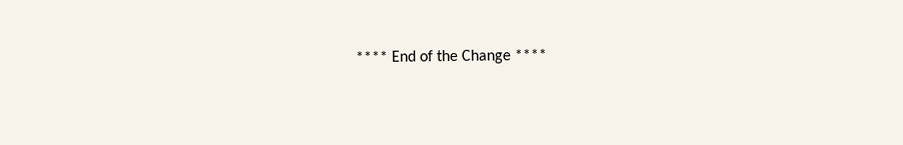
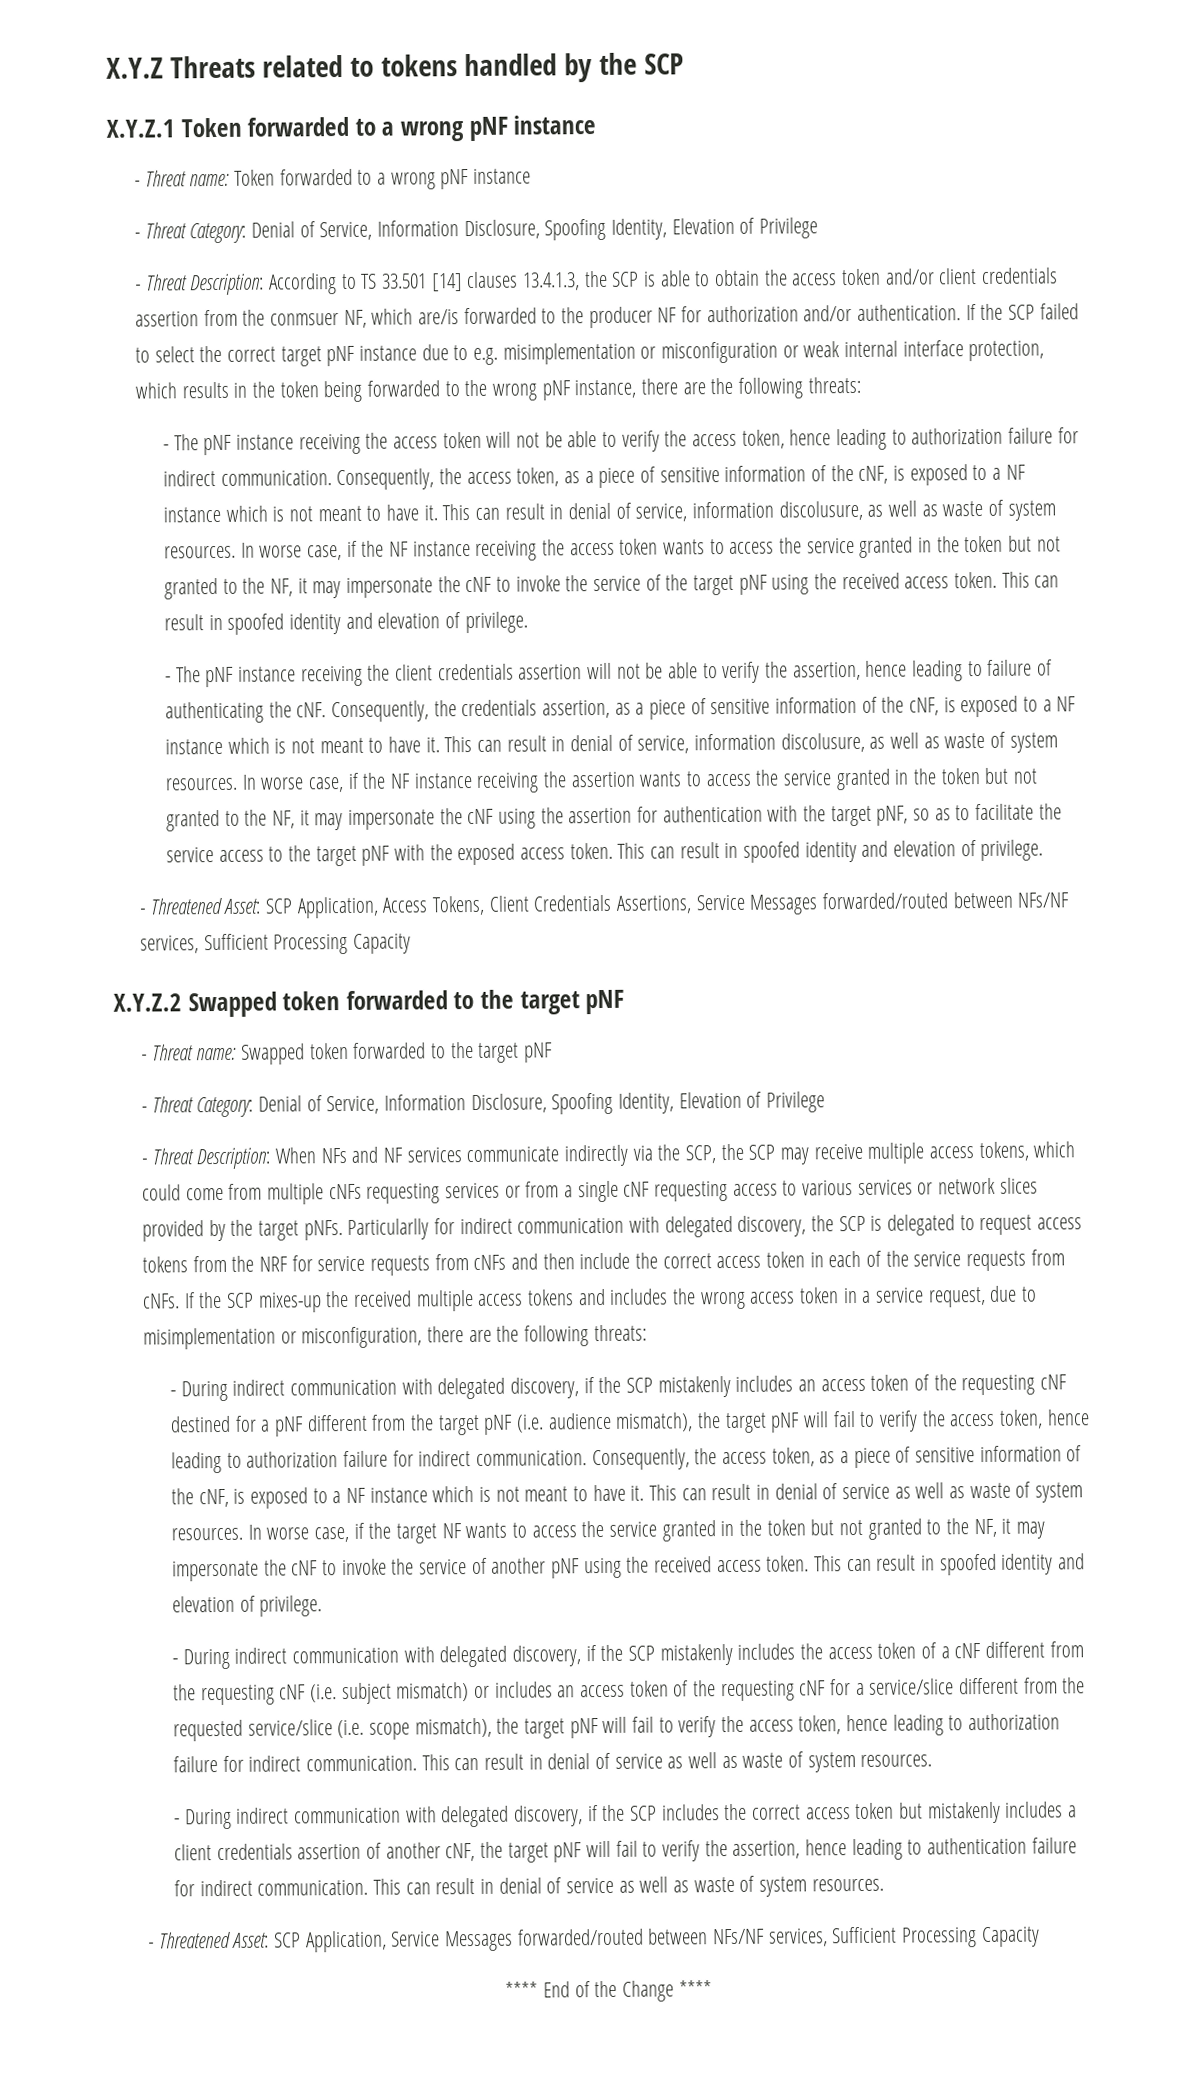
(354, 56) none -> [106,52,684,83] [106,115,597,142] [133,168,531,190] [133,217,818,244] [134,267,1059,296] [134,303,1079,329] [134,340,1045,367] [134,376,861,403] [162,427,1079,456] [162,464,1026,491] [162,499,1056,523] [163,535,1061,561] [163,571,1060,600] [163,611,528,635] [164,659,1053,688] [164,695,1077,724] [164,731,1058,755] [164,767,1038,793] [165,803,1062,832] [165,839,1044,867] [138,891,1070,919] [139,933,411,955] [113,989,625,1018] [140,1042,553,1065] [140,1091,825,1118] [140,1141,1076,1170] [141,1177,1038,1205] [141,1214,1082,1242] [141,1249,1065,1276] [141,1285,1038,1313] [142,1324,647,1350] [169,1374,1067,1402] [169,1409,1090,1437] [170,1445,1083,1474] [170,1481,1083,1509] [170,1518,1045,1544] [171,1553,1085,1582] [171,1595,323,1617] [171,1641,1084,1670] [172,1677,1086,1706] [172,1713,1060,1742] [172,1751,933,1773] [173,1801,1077,1830] [173,1837,1077,1863] [173,1875,884,1897] [147,1926,1040,1953] X.Y.Z Threats related to tokens handled by the SCP // X.Y.Z.1 Token forwarded to a wrong pNF instance // - Threat name: Token forwarded to a wrong pNF instance // - Threat Category: Denial of Service, Information Disclosure, Spoofing Identity, Elevation of Privilege // - Threat Description: According to TS 33.501 [14] clauses 13.4.1.3, the SCP is able to obtain the access token and/or client credentials assertion from the conmsuer NF, which are/is forwarded to the producer NF for authorization and/or authentication. If the SCP failed to select the correct target pNF instance due to e.g. misimplementation or misconfiguration or weak internal interface protection, which results in the token being forwarded to the wrong pNF instance, there are the following threats: // - The pNF instance receiving the access token will not be able to verify the access token, hence leading to authorization failure for indirect communication. Consequently, the access token, as a piece of sensitive information of the cNF, is exposed to a NF instance which is not meant to have it. This can result in denial of service, information discolusure, as well as waste of system resources. In worse case, if the NF instance receiving the access token wants to access the service granted in the token but not granted to the NF, it may impersonate the cNF to invoke the service of the target pNF using the received access token. This can result in spoofed identity and elevation of privilege. // - The pNF instance receiving the client credentials assertion will not be able to verify the assertion, hence leading to failure of authenticating the cNF. Consequently, the credentials assertion, as a piece of sensitive information of the cNF, is exposed to a NF instance which is not meant to have it. This can result in denial of service, information discolusure, as well as waste of system resources. In worse case, if the NF instance receiving the assertion wants to access the service granted in the token but not granted to the NF, it may impersonate the cNF using the assertion for authentication with the target pNF, so as to facilitate the service access to the target pNF with the exposed access token. This can result in spoofed identity and elevation of privilege. // - Threatened Asset: SCP Application, Access Tokens, Client Credentials Assertions, Service Messages forwarded/routed between NFs/NF services, Sufficient Processing Capacity // X.Y.Z.2 Swapped token forwarded to the target pNF // - Threat name: Swapped token forwarded to the target pNF // - Threat Category: Denial of Service, Information Disclosure, Spoofing Identity, Elevation of Privilege // - Threat Description: When NFs and NF services communicate indirectly via the SCP, the SCP may receive multiple access tokens, which could come from multiple cNFs requesting services or from a single cNF requesting access to various services or network slices provided by the target pNFs. Particularlly for indirect communication with delegated discovery, the SCP is delegated to request access tokens from the NRF for service requests from cNFs and then include the correct access token in each of the service requests from cNFs. If the SCP mixes-up the received multiple access tokens and includes the wrong access token in a service request, due to misimplementation or misconfiguration, there are the following threats: // - During indirect communication with delegated discovery, if the SCP mistakenly includes an access token of the requesting cNF destined for a pNF different from the target pNF (i.e. audience mismatch), the target pNF will fail to verify the access token, hence leading to authorization failure for indirect communication. Consequently, the access token, as a piece of sensitive information of the cNF, is exposed to a NF instance which is not meant to have it. This can result in denial of service as well as waste of system resources. In worse case, if the target NF wants to access the service granted in the token but not granted to the NF, it may impersonate the cNF to invoke the service of another pNF using the received access token. This can result in spoofed identity and elevation of privilege. // - During indirect communication with delegated discovery, if the SCP mistakenly includes the access token of a cNF different from the requesting cNF (i.e. subject mismatch) or includes an access token of the requesting cNF for a service/slice different from the requested service/slice (i.e. scope mismatch), the target pNF will fail to verify the access token, hence leading to authorization failure for indirect communication. This can result in denial of service as well as waste of system resources. // - During indirect communication with delegated discovery, if the SCP includes the correct access token but mistakenly includes a client credentials assertion of another cNF, the target pNF will fail to verify the assertion, hence leading to authentication failure for indirect communication. This can result in denial of service as well as waste of system resources. // - Threatened Asset: SCP Application, Service Messages forwarded/routed between NFs/NF services, Sufficient Processing Capacity //

